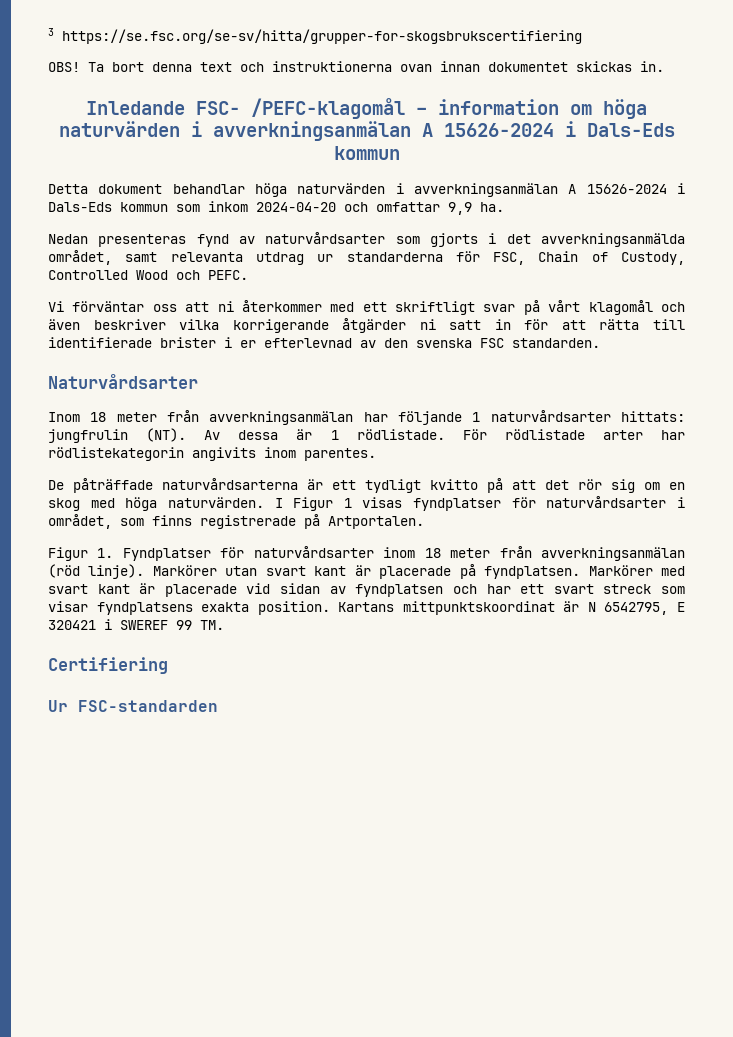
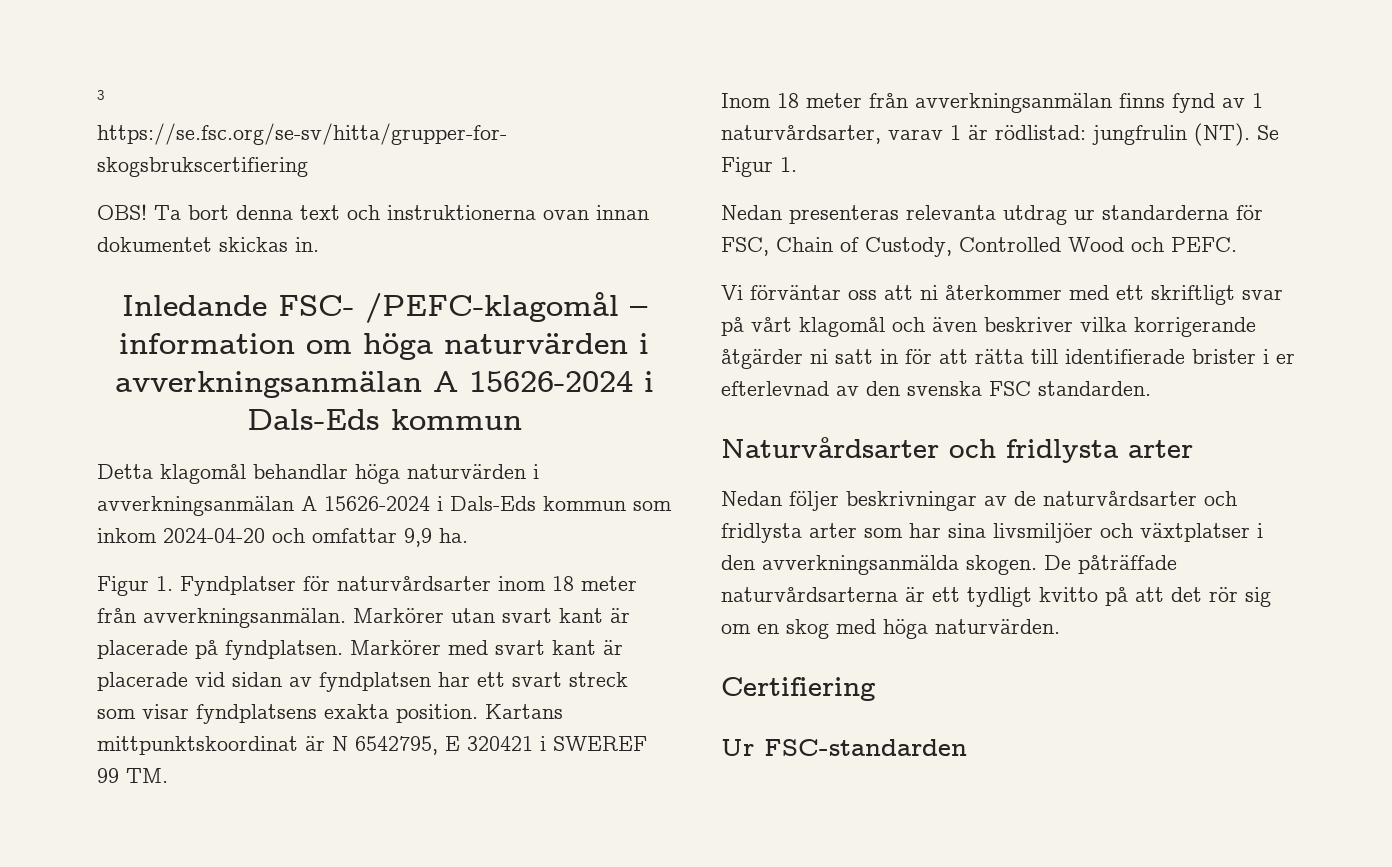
[98,184,163,194] dokument -> [160,464,246,484] klagomål
[48,232,685,247] [48,250,158,265] Nedan presenteras fynd av naturvårdsarter som gjorts i det avverkningsanmälda området, samt -> [97,576,637,596] [97,608,630,628] [97,640,623,660] [97,672,628,692] [97,704,563,724] [97,736,647,755] [97,768,168,783] [721,93,1263,113] [721,123,1279,146] [721,157,797,177] [721,205,899,224] Figur 1. Fyndplatser för naturvårdsarter inom 18 meter från avverkningsanmälan. Markörer utan svart kant är placerade på fyndplatsen. Markörer med svart kant är placerade vid sidan av fyndplatsen har ett svart streck som visar fyndplatsens exakta position. Kartans mittpunktskoordinat är N 6542795, E 320421 i SWEREF 99 TM. // Inom 18 meter från avverkningsanmälan finns fynd av 1 naturvårdsarter, varav 1 är rödlistad: jungfrulin (NT). Se Figur 1. // Nedan presenteras
[48,410,685,425] [48,428,686,443] [48,447,376,461] // Inom 18 meter från avverkningsanmälan har följande 1 naturvårdsarter hittats: jungfrulin (NT). Av dessa är 1 rödlistade. För rödlistade arter har rödlistekategorin angivits inom parentes. // -> [949,439,1193,463] [721,491,1237,511] [721,523,1263,543] [721,555,1037,575] och fridlysta arter // Nedan följer beskrivningar av de naturvårdsarter och fridlysta arter som har sina livsmiljöer och växtplatser i den avverkningsanmälda skogen.
[274,496,685,511] [48,514,424,529] [48,546,686,561] [48,564,685,579] [48,583,686,597] [48,601,685,615] [48,619,224,630] I Figur 1 visas fyndplatser för naturvårdsarter i området, som finns registrerade på Artportalen. // Figur 1. Fyndplatser för naturvårdsarter inom 18 meter från avverkningsanmälan (röd linje). Markörer utan svart kant är placerade på fyndplatsen. Markörer med svart kant är placerade vid sidan av fyndplatsen och har ett svart streck som visar fyndplatsens exakta position. Kartans mittpunktskoordinat är N 6542795, E 320421 i SWEREF 99 TM. -> (1060, 626) none

